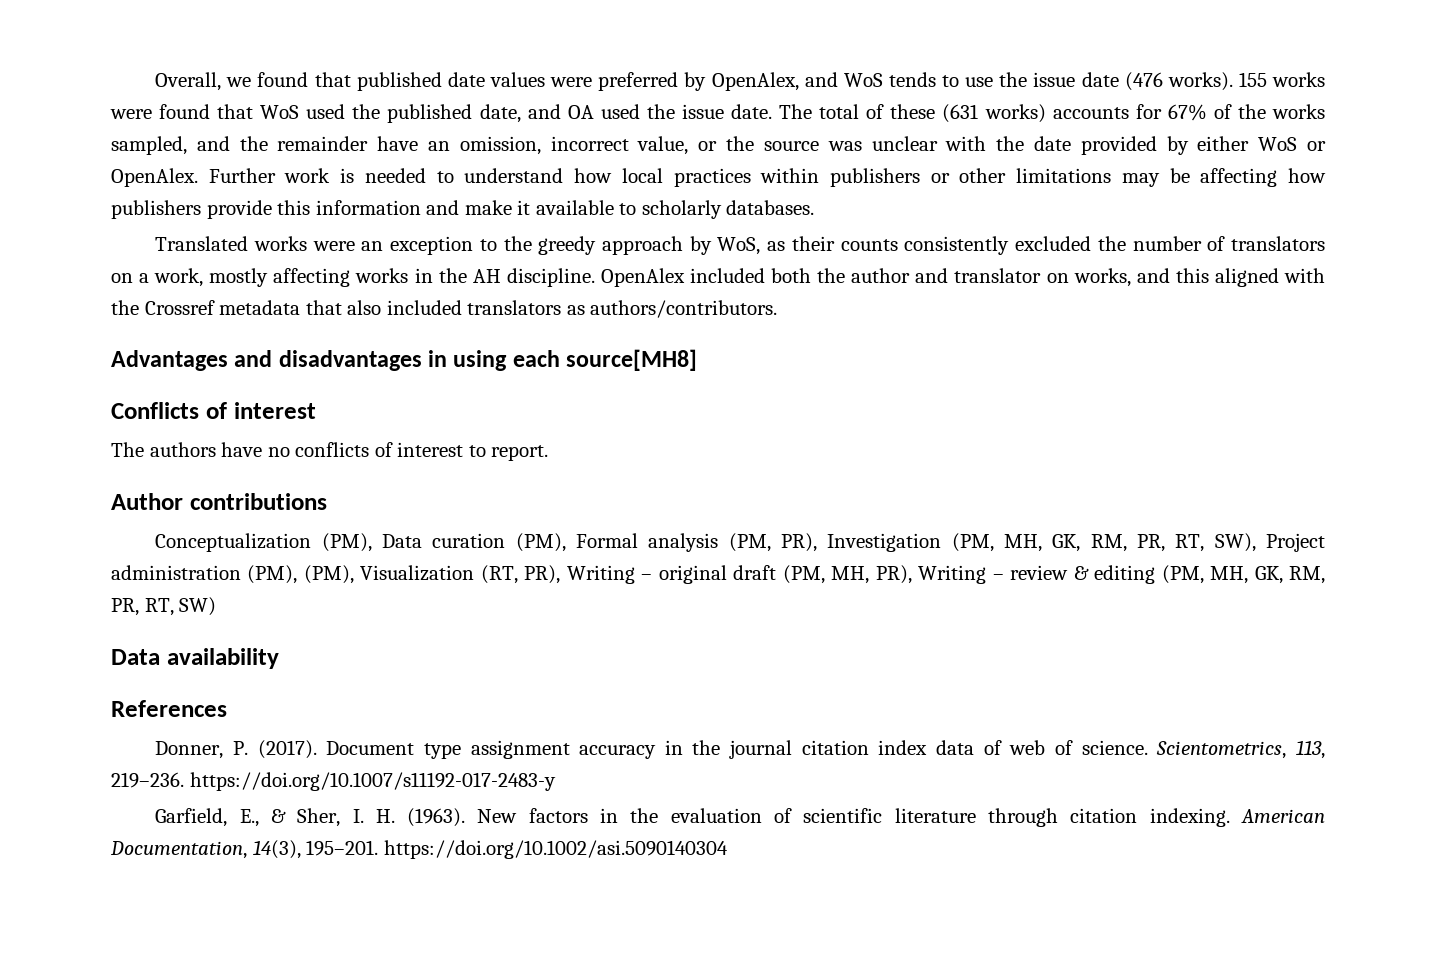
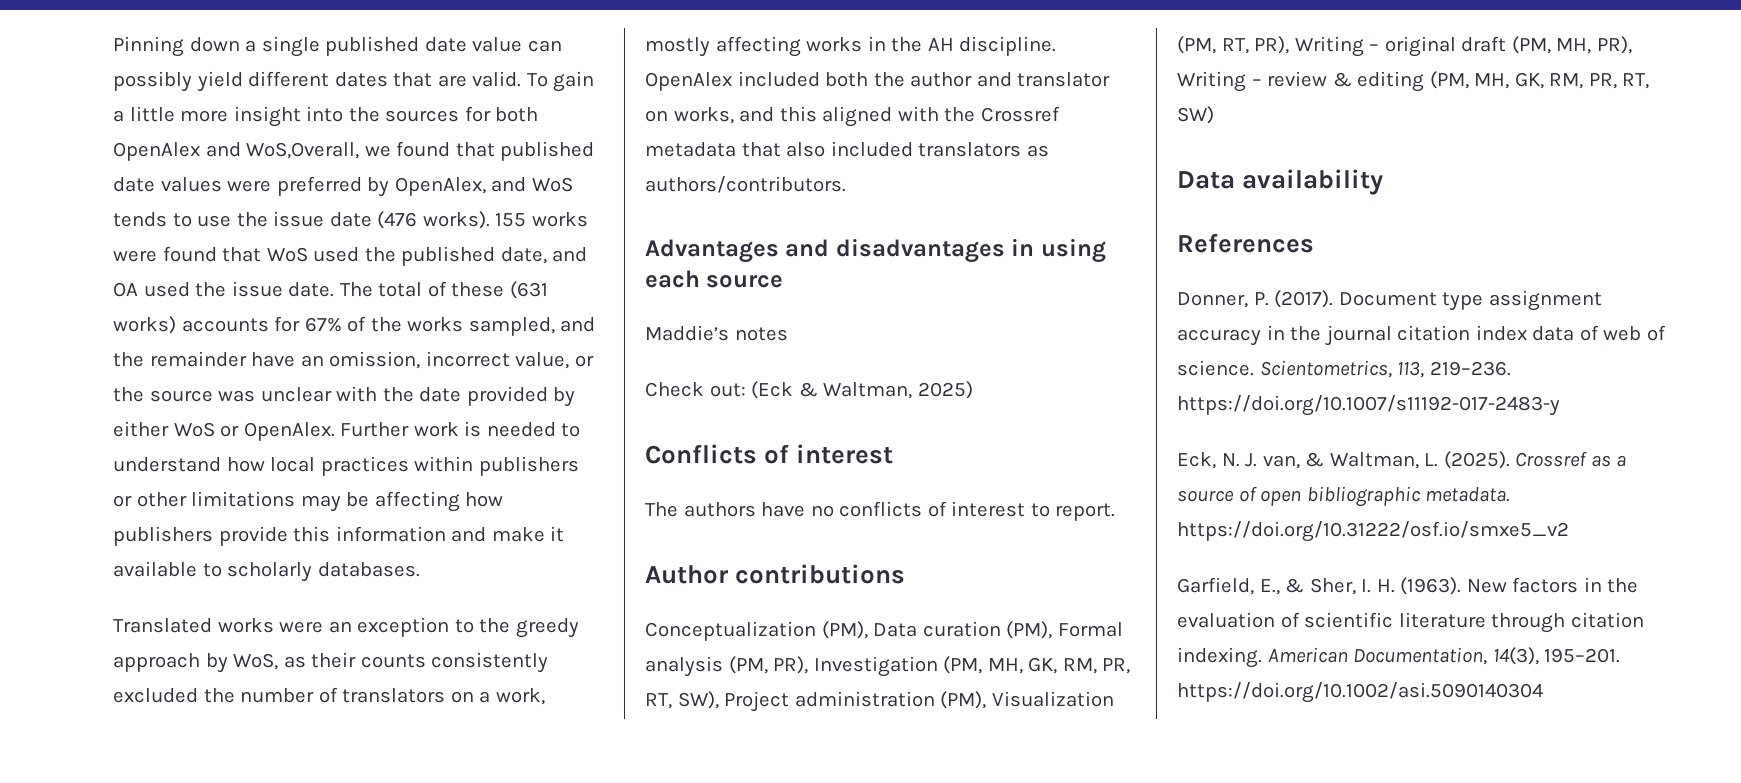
[155,72,222,91] Overall, -> [113,36,562,57] [113,71,595,92] [113,106,539,127] [113,142,360,161] Pinning down a single published date value can possibly yield different dates that are valid. To gain a little more insight into the sources for both OpenAlex and WoS,Overall,
[566,349,698,371] source[MH8] -> [706,275,784,288] [645,325,788,341] [645,381,973,399] source // Maddie’s notes // Check out: (Eck & Waltman, 2025)
[303,565,518,584] (PM), Visualization (RT, -> [991,691,1114,707] [1177,36,1249,54] Visualization (PM, RT,
(556, 781) none -> [1177,451,1627,469] [1177,486,1511,507] [1177,521,1569,542] // Eck, N. J. van, & Waltman, L. (2025). Crossref as a source of open bibliographic metadata. https://doi.org/10.31222/osf.io/smxe5_v2

